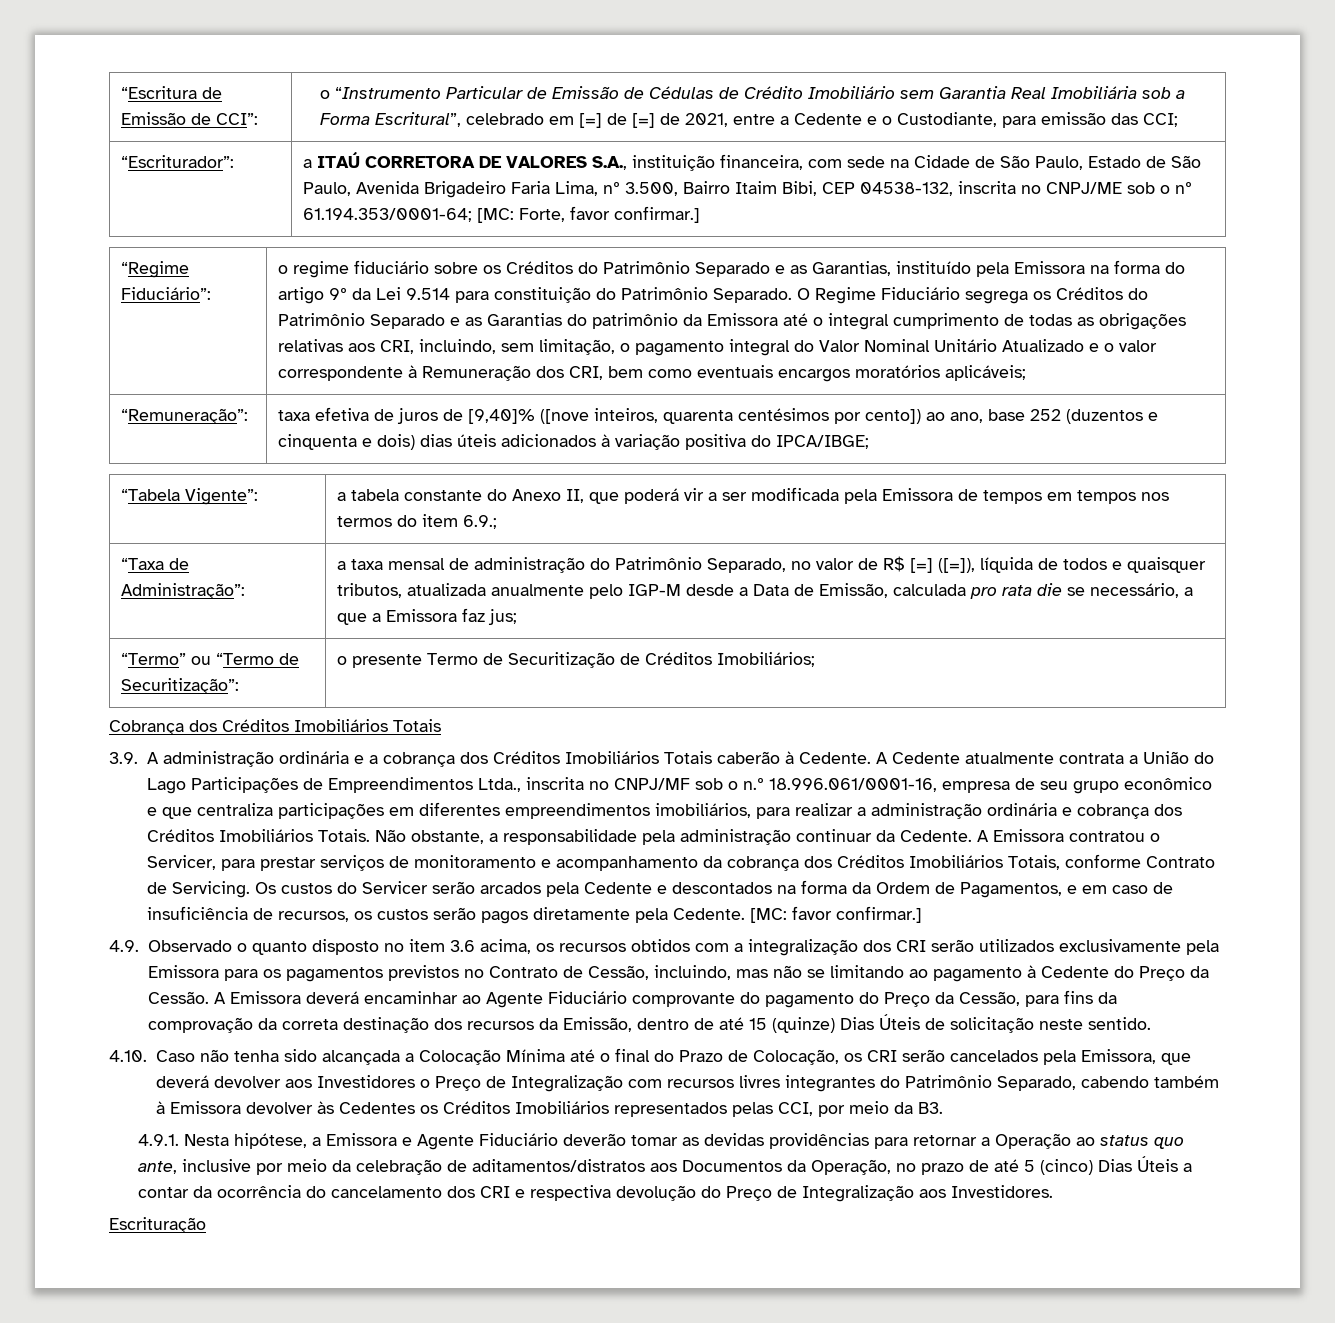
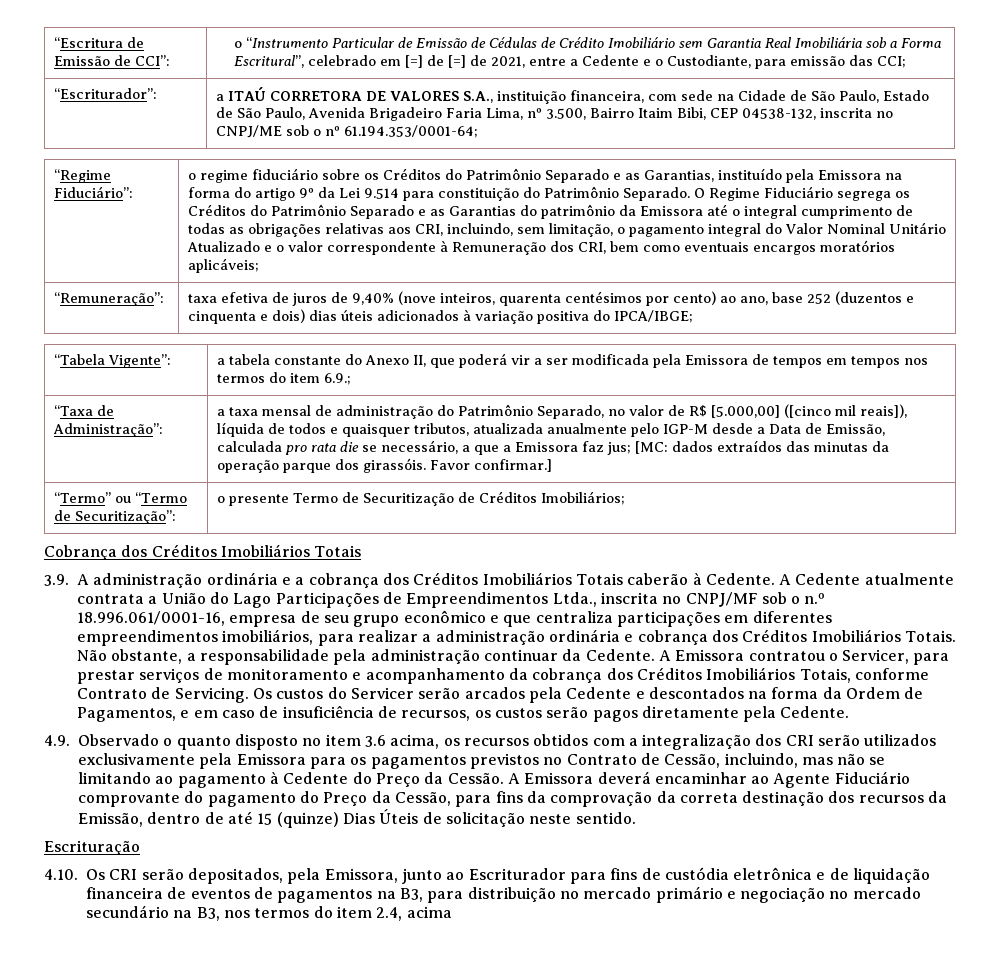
[477,206,701,223] [MC: Forte, favor confirmar.] -> (478, 131) none
[468,409,590,424] [9,40]% ([nove -> [351,291,436,305] 9,40% (nove
[865,409,922,424] cento]) -> [672,291,716,305] cento)
[910,558,976,573] [=] ([=]), -> [710,404,907,418] [5.000,00] ([cinco mil reais]),
(518, 617) none -> [634,440,889,454] [216,458,552,473] [MC: dados extraídos das minutas da operação parque dos girassóis. Favor confirmar.]
[749,906,922,923] [MC: favor confirmar.] -> (850, 712) none
(1151, 1023) none -> [44,840,140,855] // Escrituração
[155,1048,1038,1065] Caso não tenha sido alcançada a Colocação Mínima até o final do Prazo de Colocação, os CRI serão cancelados -> [86,868,283,884] Os CRI serão depositados,
[1160,1053,1191,1065] [155,1075,1219,1092] [155,1101,943,1117] [137,1133,1184,1150] [137,1156,1192,1175] [137,1185,1053,1202] [109,1217,206,1233] que deverá devolver aos Investidores o Preço de Integralização com recursos livres integrantes do Patrimônio Separado, cabendo também à Emissora devolver às Cedentes os Créditos Imobiliários representados pelas CCI, por meio da B3. // 4.9.1. Nesta hipótese, a Emissora e Agente Fiduciário deverão tomar as devidas providências para retornar a Operação ao status quo ante, inclusive por meio da celebração de aditamentos/distratos aos Documentos da Operação, no prazo de até 5 (cinco) Dias Úteis a contar da ocorrência do cancelamento dos CRI e respectiva devolução do Preço de Integralização aos Investidores. // Escrituração -> [401,867,931,884] [86,886,921,903] [86,905,452,921] junto ao Escriturador para fins de custódia eletrônica e de liquidação financeira de eventos de pagamentos na B3, para distribuição no mercado primário e negociação no mercado secundário na B3, nos termos do item 2.4, acima

